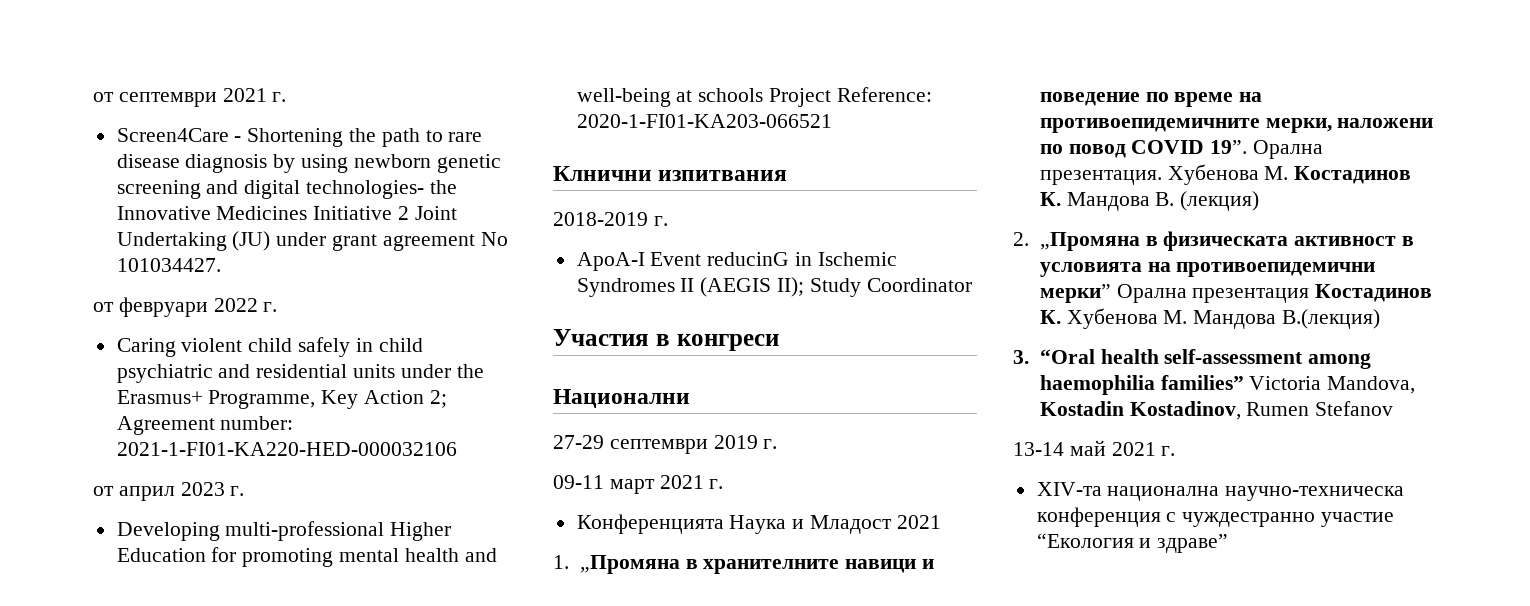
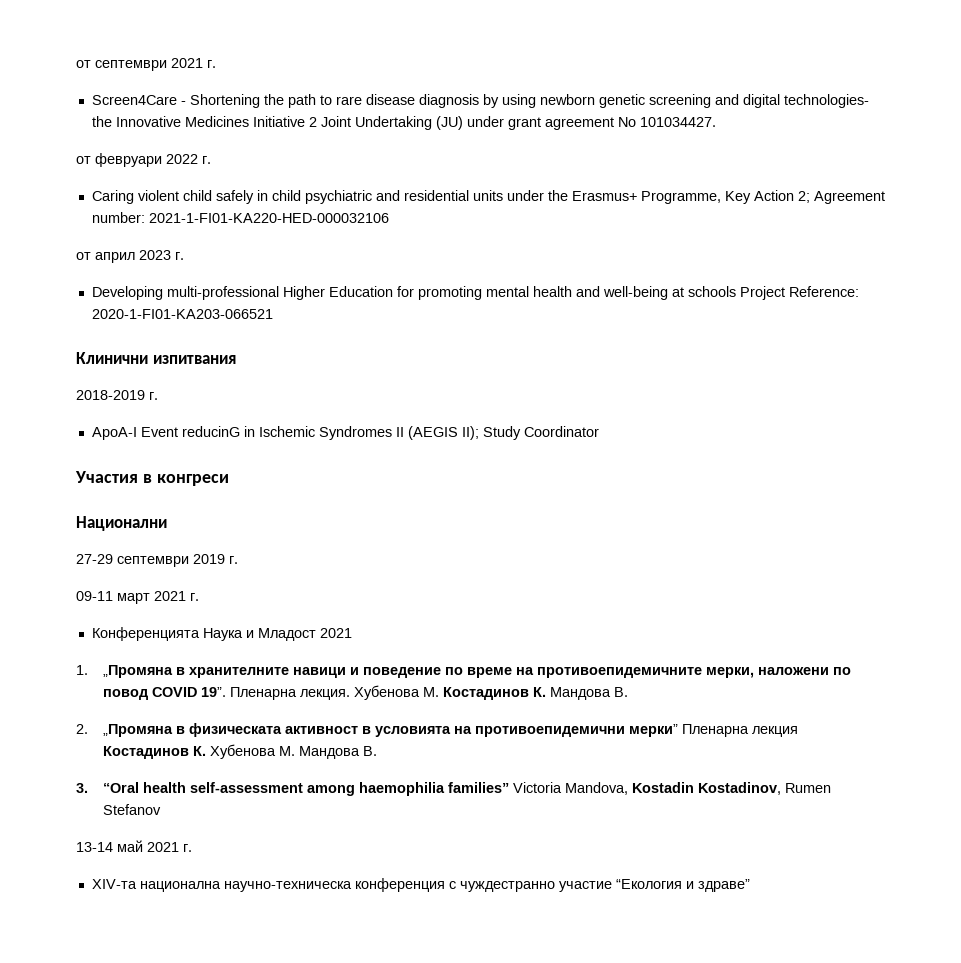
[553,166,652,181] Клнични -> [76,352,148,364] Клинични
[1252,140,1323,159] [1039,170,1162,185] Орална презентация. -> [229,687,350,700] Пленарна лекция.
[1180,191,1260,211] (лекция) -> (628, 692) none
[1116,284,1310,303] Орална презентация -> [681,724,798,737] Пленарна лекция
[1281,309,1380,329] В.(лекция) -> [362,746,377,756] В.

